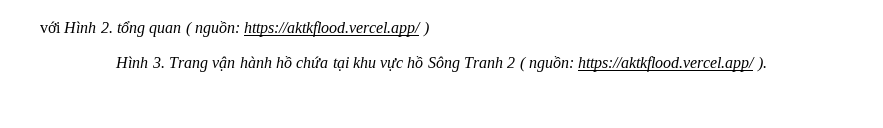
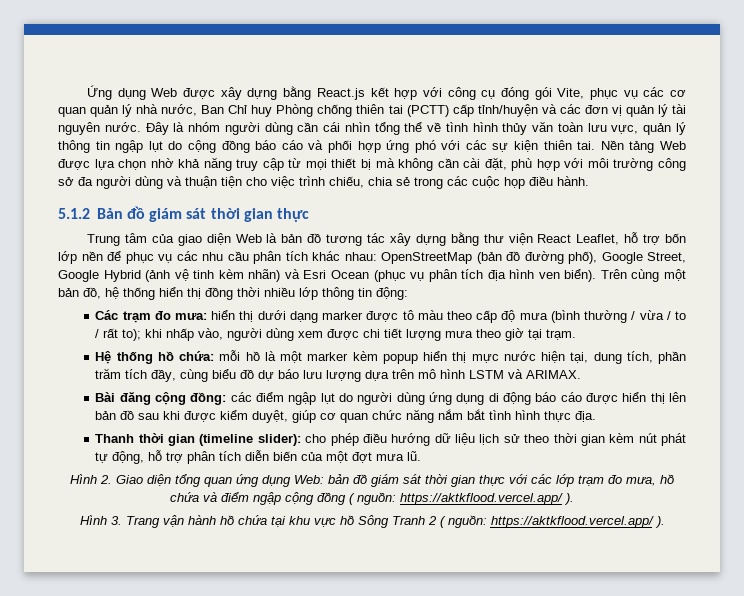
[40,21,429,37] với Hình 2. tổng quan ( nguồn: https://aktkflood.vercel.app/ ) -> [87,85,686,100] [58,104,686,117] [58,121,687,135] [58,140,686,153] [58,157,686,171] [58,176,589,189] [58,206,310,222] [87,232,686,246] [58,251,686,264] [58,269,686,282] [58,287,408,300] [95,310,687,323] [95,328,577,341] [95,350,686,364] [95,368,582,382] [95,392,687,405] [95,409,597,423] [95,433,686,446] [95,450,422,464] [70,474,674,487] [170,492,574,505] Ứng dụng Web được xây dựng bằng React.js kết hợp với công cụ đóng gói Vite, phục vụ các cơ quan quản lý nhà nước, Ban Chỉ huy Phòng chống thiên tai (PCTT) cấp tỉnh/huyện và các đơn vị quản lý tài nguyên nước. Đây là nhóm người dùng cần cái nhìn tổng thể về tình hình thủy văn toàn lưu vực, quản lý thông tin ngập lụt do cộng đồng báo cáo và phối hợp ứng phó với các sự kiện thiên tai. Nền tảng Web được lựa chọn nhờ khả năng truy cập từ mọi thiết bị mà không cần cài đặt, phù hợp với môi trường công sở đa người dùng và thuận tiện cho việc trình chiếu, chia sẻ trong các cuộc họp điều hành. // 5.1.2 Bản đồ giám sát thời gian thực // Trung tâm của giao diện Web là bản đồ tương tác xây dựng bằng thư viện React Leaflet, hỗ trợ bốn lớp nền để phục vụ các nhu cầu phân tích khác nhau: OpenStreetMap (bản đồ đường phố), Google Street, Google Hybrid (ảnh vệ tinh kèm nhãn) và Esri Ocean (phục vụ phân tích địa hình ven biển). Trên cùng một bản đồ, hệ thống hiển thị đồng thời nhiều lớp thông tin động: // Các trạm đo mưa: hiển thị dưới dạng marker được tô màu theo cấp độ mưa (bình thường / vừa / to / rất to); khi nhấp vào, người dùng xem được chi tiết lượng mưa theo giờ tại trạm. // Hệ thống hồ chứa: mỗi hồ là một marker kèm popup hiển thị mực nước hiện tại, dung tích, phần trăm tích đầy, cùng biểu đồ dự báo lưu lượng dựa trên mô hình LSTM và ARIMAX. // Bài đăng cộng đồng: các điểm ngập lụt do người dùng ứng dụng di động báo cáo được hiển thị lên bản đồ sau khi được kiểm duyệt, giúp cơ quan chức năng nắm bắt tình hình thực địa. // Thanh thời gian (timeline slider): cho phép điều hướng dữ liệu lịch sử theo thời gian kèm nút phát tự động, hỗ trợ phân tích diễn biến của một đợt mưa lũ. // Hình 2. Giao diện tổng quan ứng dụng Web: bản đồ giám sát thời gian thực với các lớp trạm đo mưa, hồ chứa và điểm ngập cộng đồng ( nguồn: https://aktkflood.vercel.app/ ).

